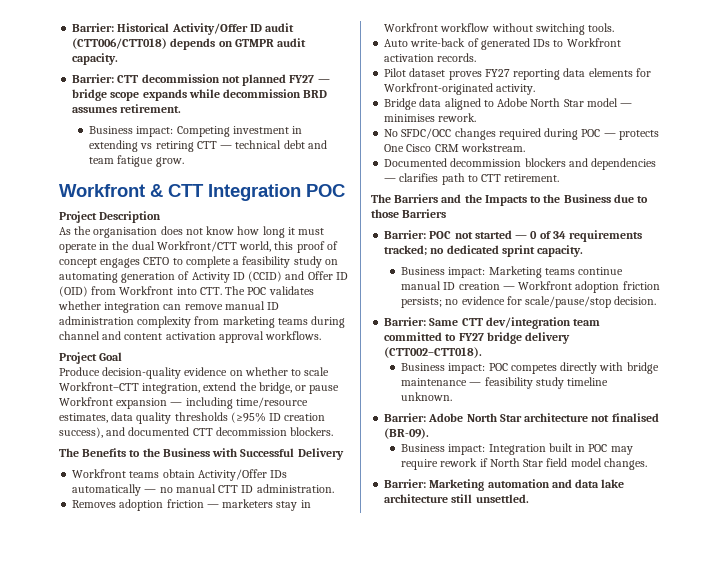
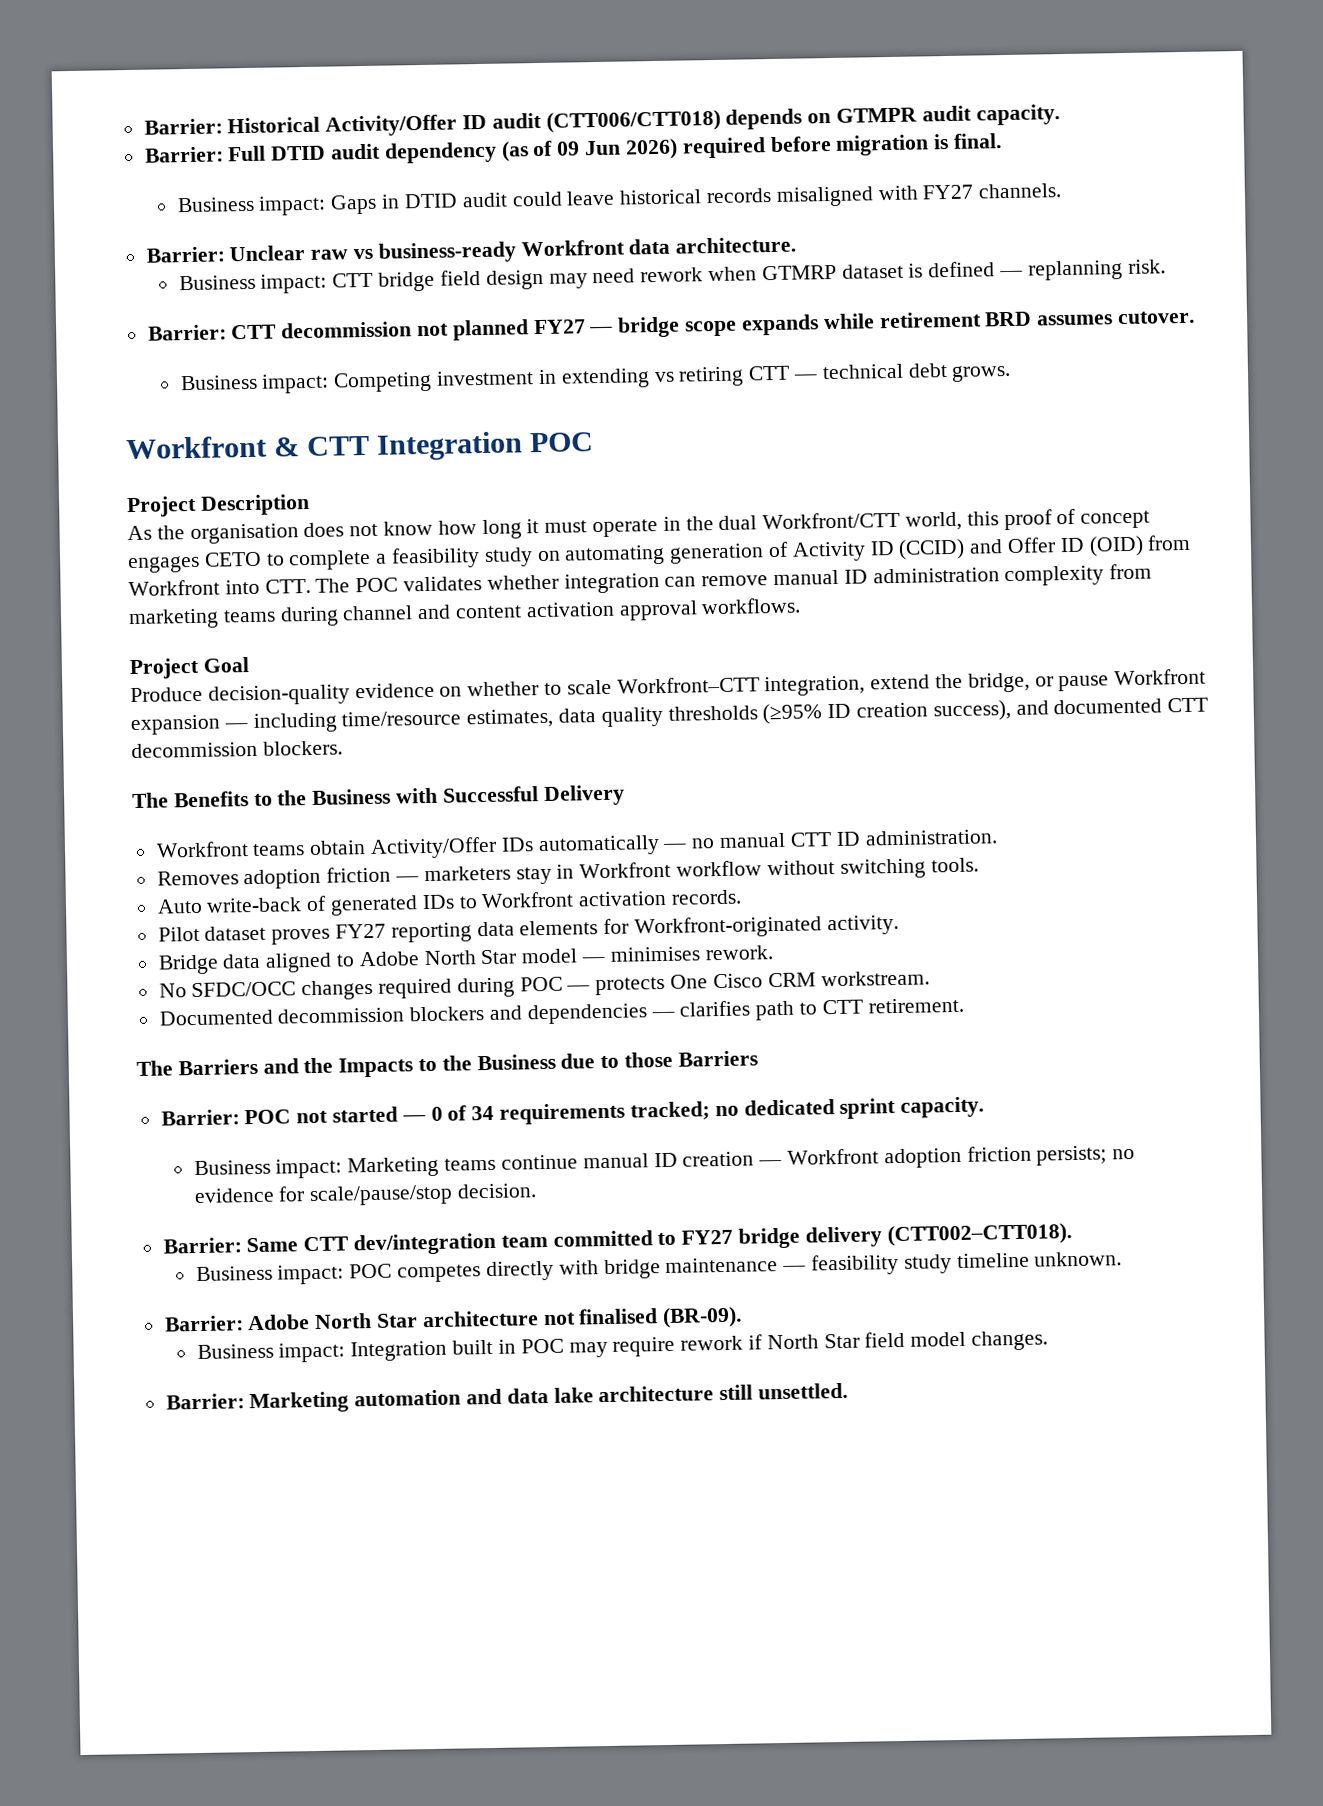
(119, 59) none -> [144,133,1002,164] [176,183,1062,216] [145,236,797,264] [178,259,1166,294] // Barrier: Full DTID audit dependency (as of 09 Jun 2026) required before migration is final. // Business impact: Gaps in DTID audit could leave historical records misaligned with FY27 channels. // Barrier: Unclear raw vs business-ready Workfront data architecture. // Business impact: CTT bridge field design may need rework when GTMRP dataset is defined — replanning risk.
[223,89,302,98] decommission -> [878,311,982,329] retirement
[120,104,182,113] retirement. -> [1116,310,1195,325] cutover.
[307,140,327,149] [89,155,184,167] and team fatigue grow. -> [951,364,1012,382] grows.

